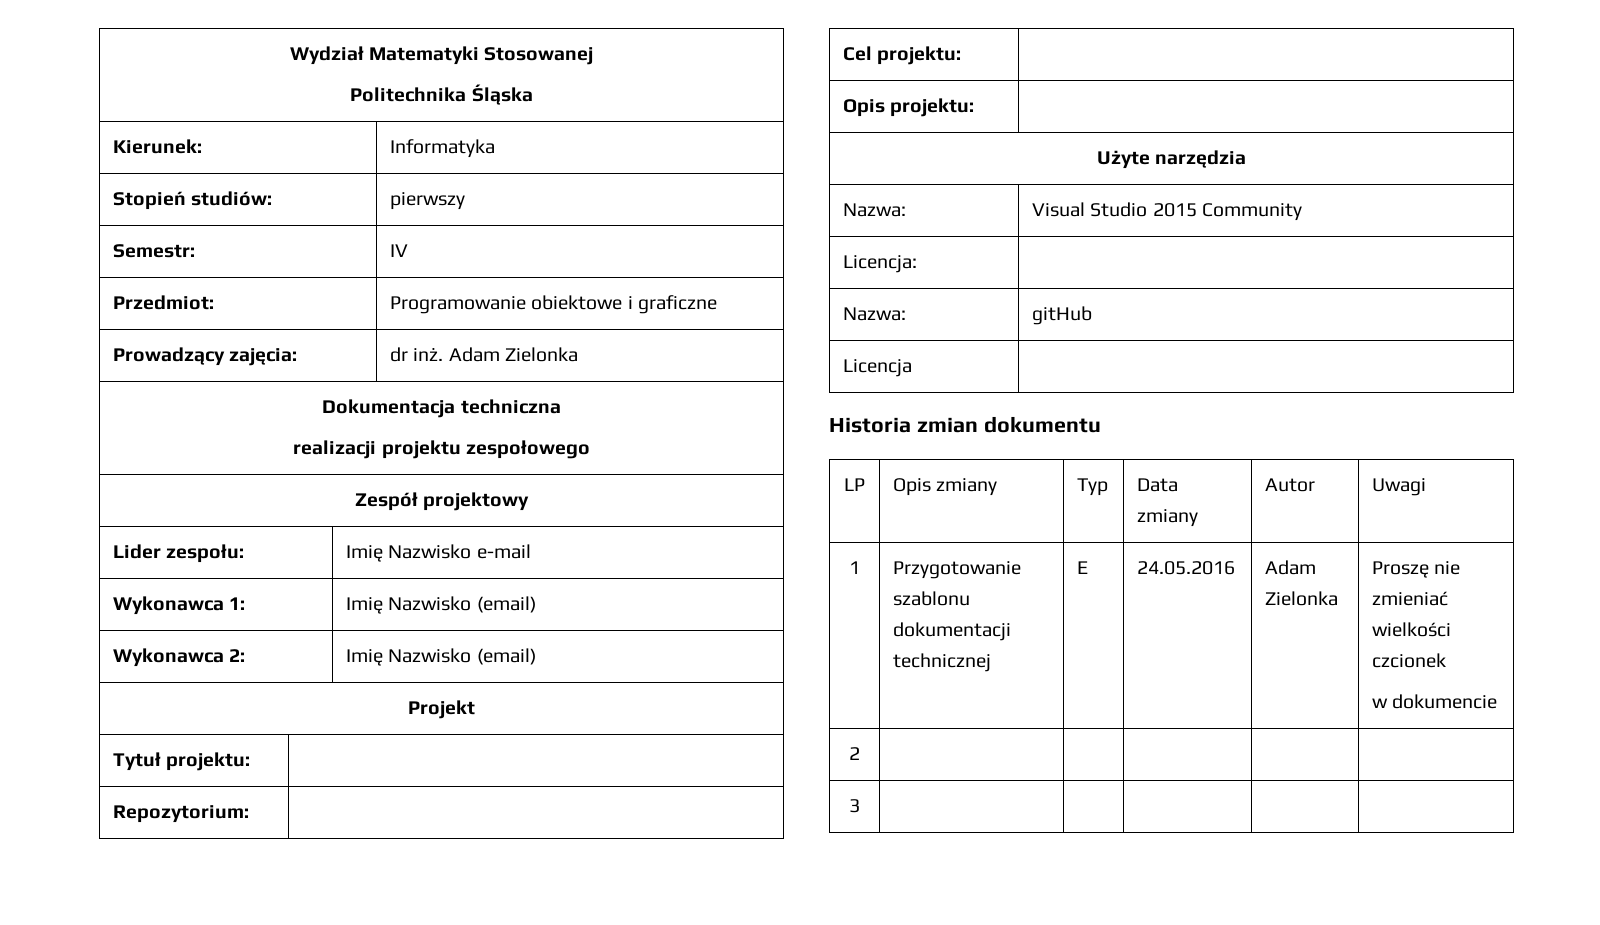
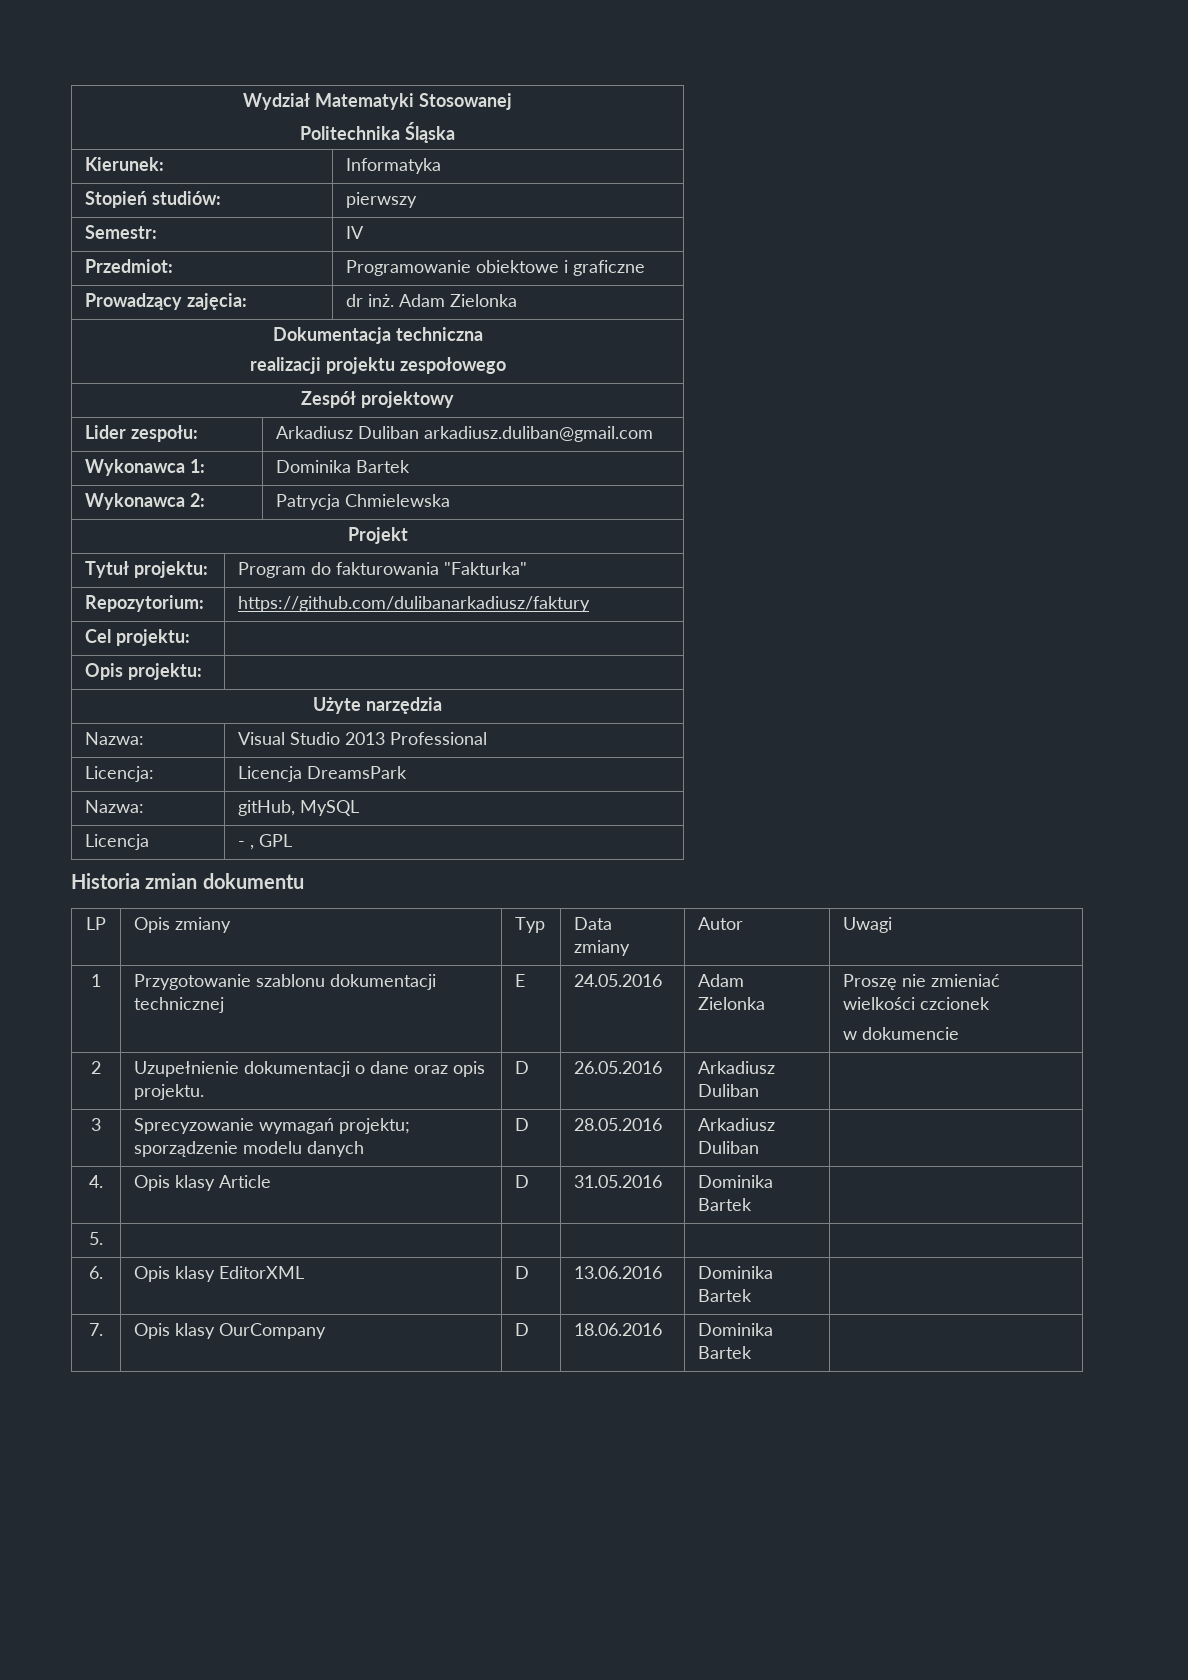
[346,544,531,562] Imię Nazwisko e-mail -> [276,426,654,442] Arkadiusz Duliban arkadiusz.duliban@gmail.com
[346,596,536,614] Imię Nazwisko (email) -> [276,460,411,473] Dominika Bartek
[346,648,536,666] Imię Nazwisko (email) -> [276,494,451,510] Patrycja Chmielewska
(251, 761) none -> [238,562,528,578] Program do fakturowania "Fakturka"
(250, 814) none -> [238,596,591,612] https://github.com/dulibanarkadiusz/faktury
[1152,203,1302,221] 2015 Community -> [345,732,488,745] 2013 Professional
[843,307,907,321] [1032,306,1093,325] // Nazwa: | gitHub -> [238,766,408,782] [85,800,145,813] [238,800,360,816] Licencja DreamsPark // Nazwa: | gitHub, MySQL
(913, 368) none -> [238,834,293,850] - , GPL
[849,799,860,813] | | | | // 3 | | | | -> [134,1061,486,1077] [134,1084,205,1100] [515,1061,530,1074] [574,1061,663,1074] [698,1061,776,1074] [698,1084,760,1097] [91,1118,101,1131] [134,1118,411,1134] [134,1141,365,1157] [515,1118,530,1131] [574,1118,663,1131] [698,1118,776,1131] [698,1141,760,1154] [89,1175,103,1188] [134,1175,272,1191] [515,1175,530,1188] [574,1175,663,1188] [698,1175,774,1188] [698,1198,753,1211] [89,1232,103,1245] [89,1266,103,1279] [134,1266,305,1282] [515,1266,530,1279] [574,1266,663,1279] [698,1266,774,1279] [698,1289,753,1302] [89,1323,103,1336] [134,1323,327,1339] [515,1323,530,1336] [574,1323,663,1336] [698,1323,774,1336] [698,1346,753,1359] Uzupełnienie dokumentacji o dane oraz opis projektu. | D | 26.05.2016 | Arkadiusz Duliban | // 3 | Sprecyzowanie wymagań projektu; sporządzenie modelu danych | D | 28.05.2016 | Arkadiusz Duliban | // 4. | Opis klasy Article | D | 31.05.2016 | Dominika Bartek | // 5. | | | | | // 6. | Opis klasy EditorXML | D | 13.06.2016 | Dominika Bartek | // 7. | Opis klasy OurCompany | D | 18.06.2016 | Dominika Bartek

